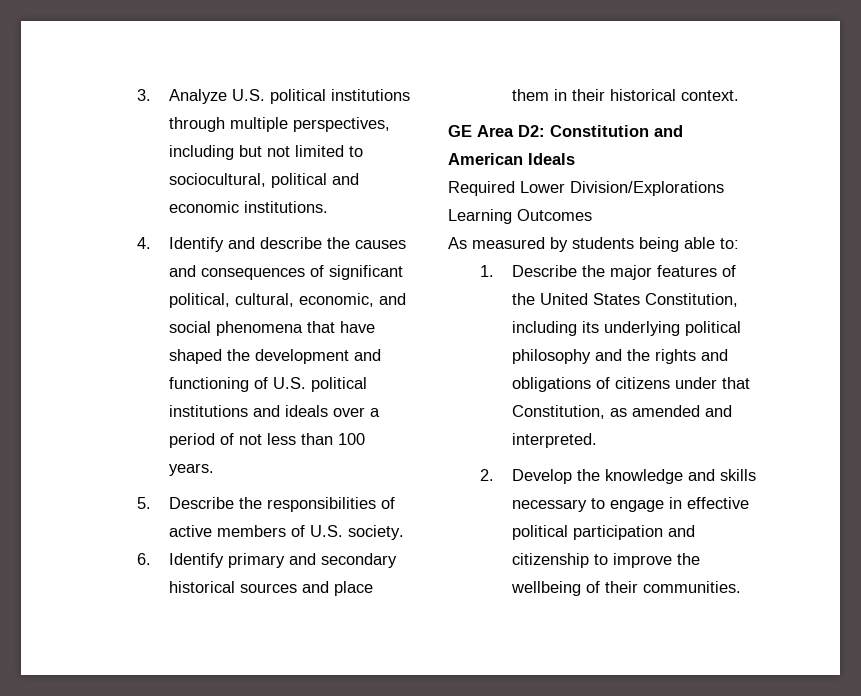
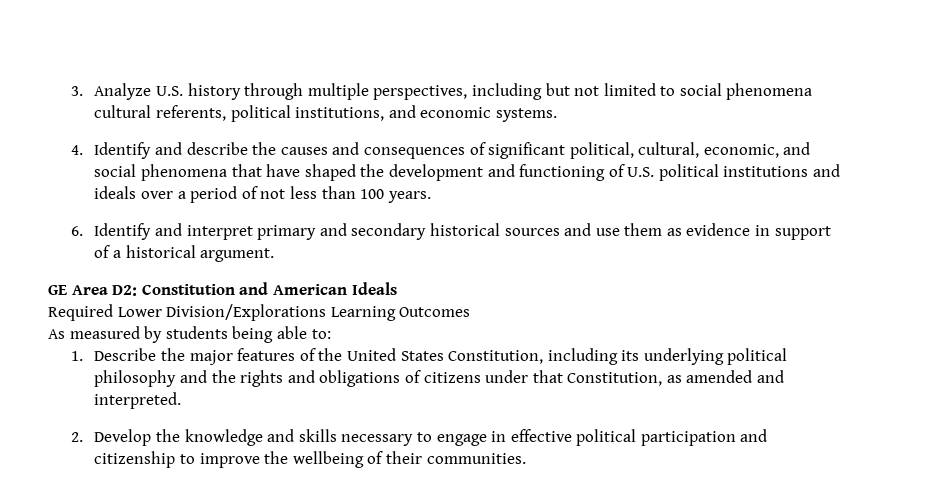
[269,89,410,104] political institutions -> [187,83,241,100] history
[168,173,327,188] sociocultural, political -> [679,83,813,100] [94,105,385,122] social phenomena cultural referents, political institutions,
[243,201,328,213] institutions. -> [495,108,557,122] systems.
[136,497,395,512] [168,525,404,540] [136,553,224,568] 5. Describe the responsibilities of active members of U.S. society. // 6. Identify -> [71,223,253,240] 6. Identify and interpret
[333,581,373,596] [511,89,739,101] place them in their historical context. -> [595,223,831,240] [94,245,275,262] use them as evidence in support of a historical argument.

